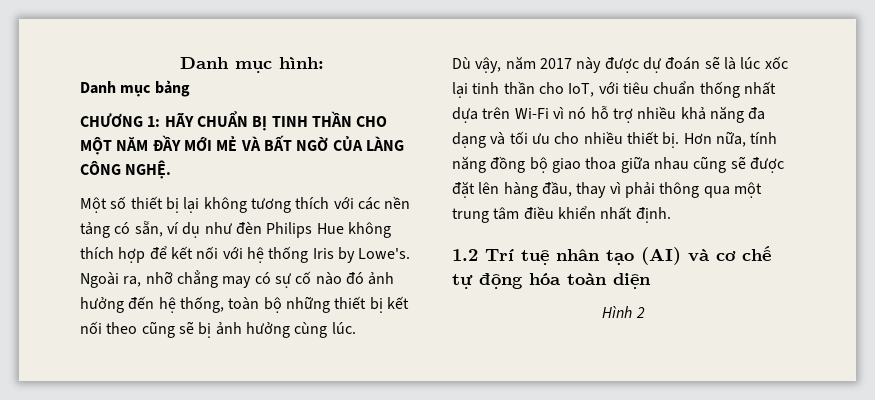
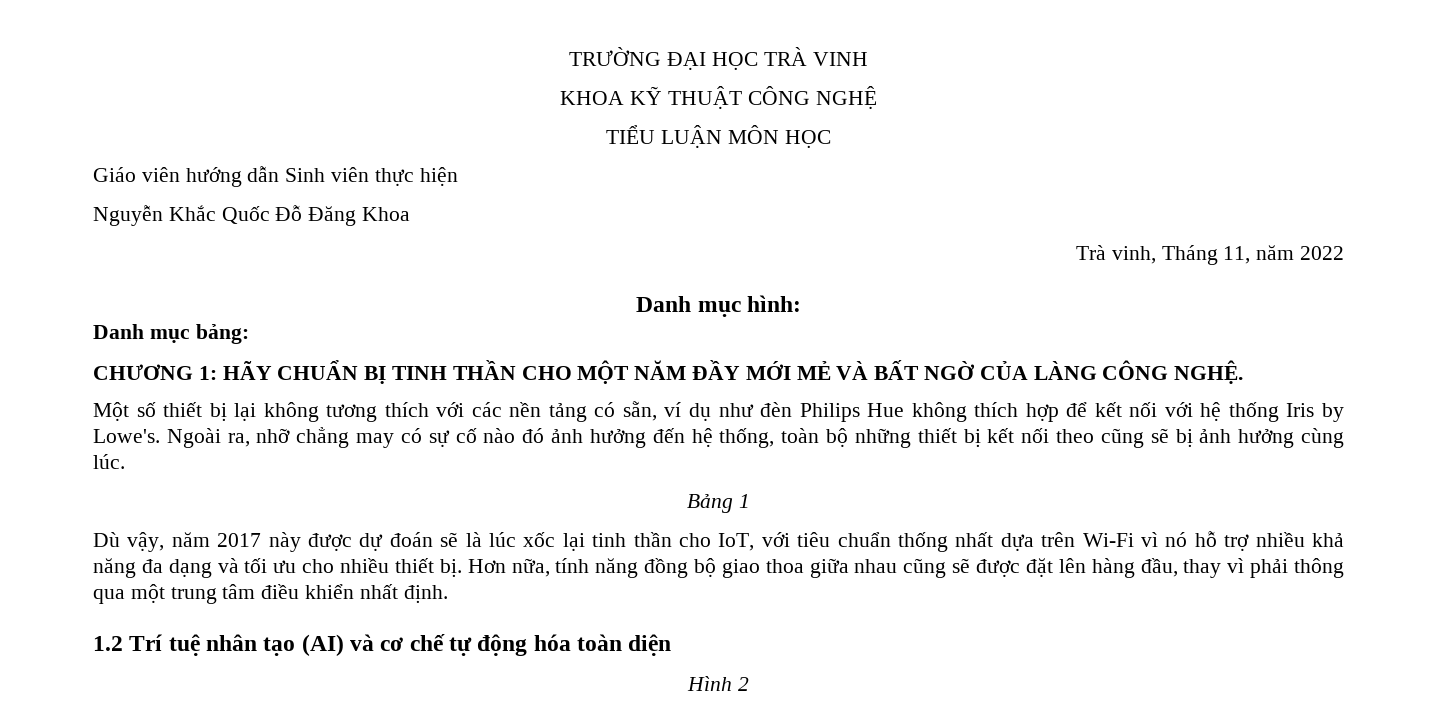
(179, 63) none -> [569,47,868,70] [560,86,877,109] [606,125,831,148] [93,166,458,187] [93,205,411,226] [1075,245,1345,265] TRƯỜNG ĐẠI HỌC TRÀ VINH // KHOA KỸ THUẬT CÔNG NGHỆ // TIỂU LUẬN MÔN HỌC // Giáo viên hướng dẫn Sinh viên thực hiện // Nguyễn Khắc Quốc Đỗ Đăng Khoa // Trà vinh, Tháng 11, năm 2022 //
[154,80,190,97] bảng -> [195,324,249,344] bảng:
(356, 328) none -> [687,494,750,513] // Bảng 1

